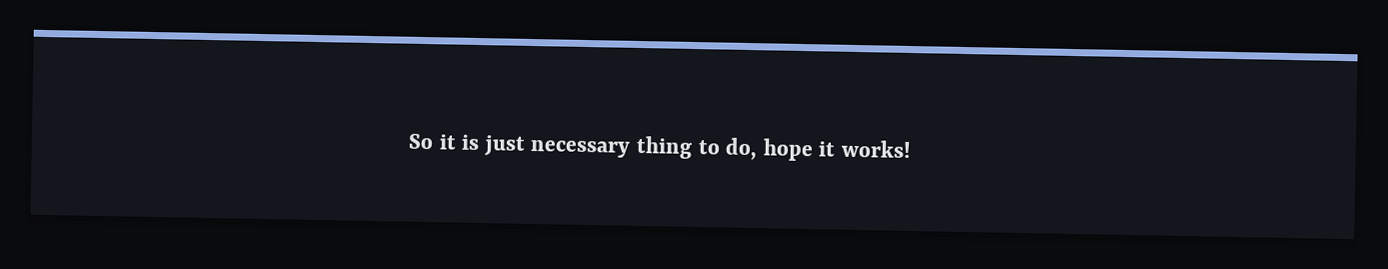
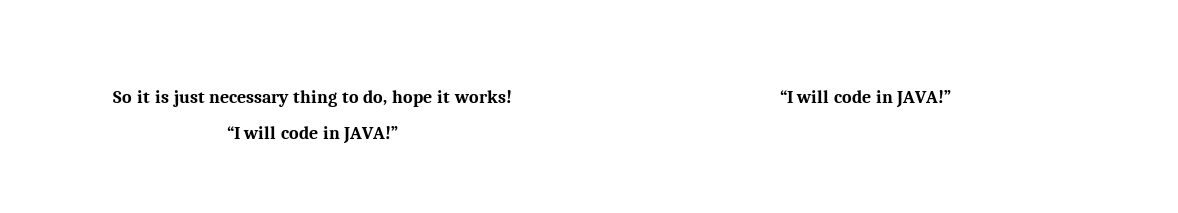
(912, 149) none -> [226,126,399,144] [779,90,952,108] // “I will code in JAVA!” // “I will code in JAVA!”

